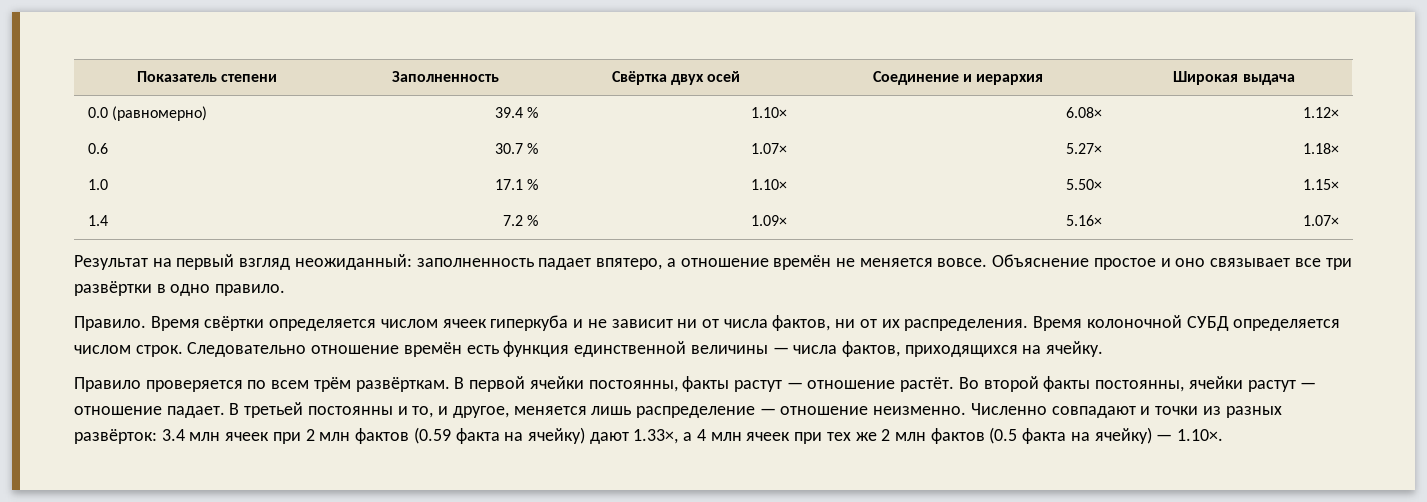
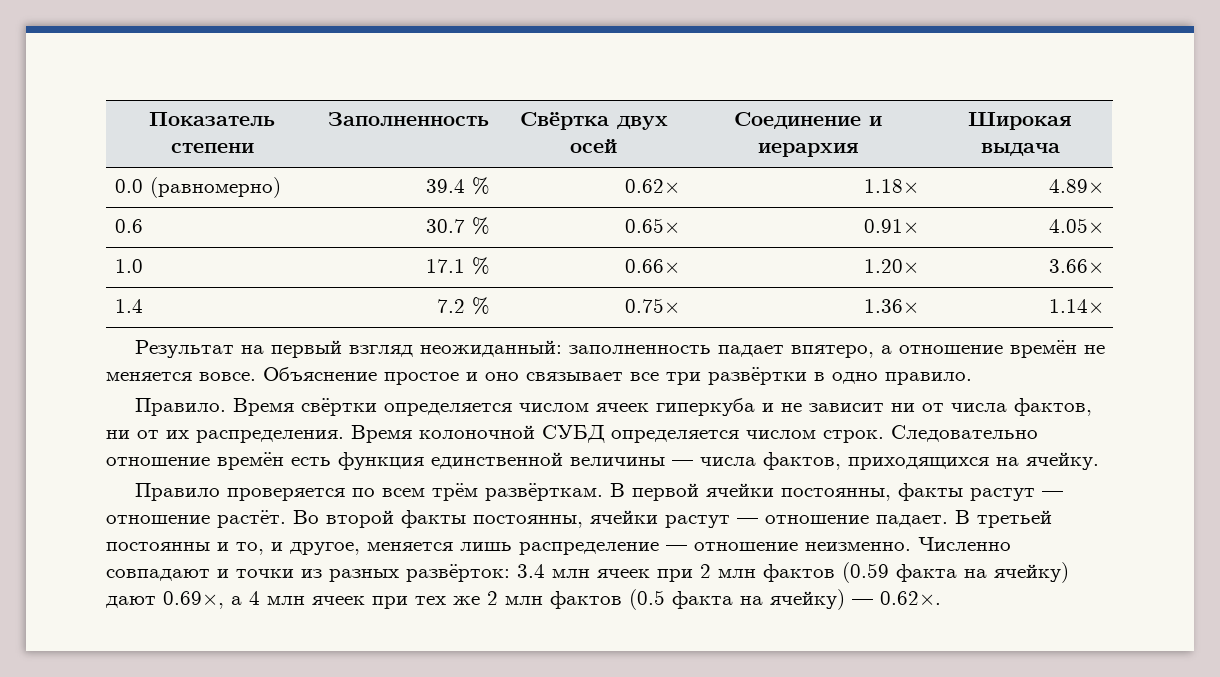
[751,107,788,118] [1066,107,1103,118] [1303,107,1340,118] 1.10× | 6.08× | 1.12× -> [624,179,680,193] [863,179,919,193] [1048,179,1104,193] 0.62× | 1.18× | 4.89×
[751,143,788,154] [1066,143,1103,154] [1303,143,1340,154] 1.07× | 5.27× | 1.18× -> [624,218,680,233] [863,219,919,233] [1048,218,1104,233] 0.65× | 0.91× | 4.05×
[751,179,788,190] [1066,179,1103,190] [1303,179,1340,190] 1.10× | 5.50× | 1.15× -> [624,259,680,273] [863,259,919,273] [1048,259,1104,273] 0.66× | 1.20× | 3.66×
[751,215,788,226] [1066,215,1103,226] [1303,215,1340,226] 1.09× | 5.16× | 1.07× -> [624,298,680,313] [863,299,919,313] [1048,299,1104,313] 0.75× | 1.36× | 1.14×
[633,429,679,444] 1.33×, -> [163,591,224,609] 0.69×,
[1177,429,1224,441] 1.10×. -> [880,591,941,605] 0.62×.

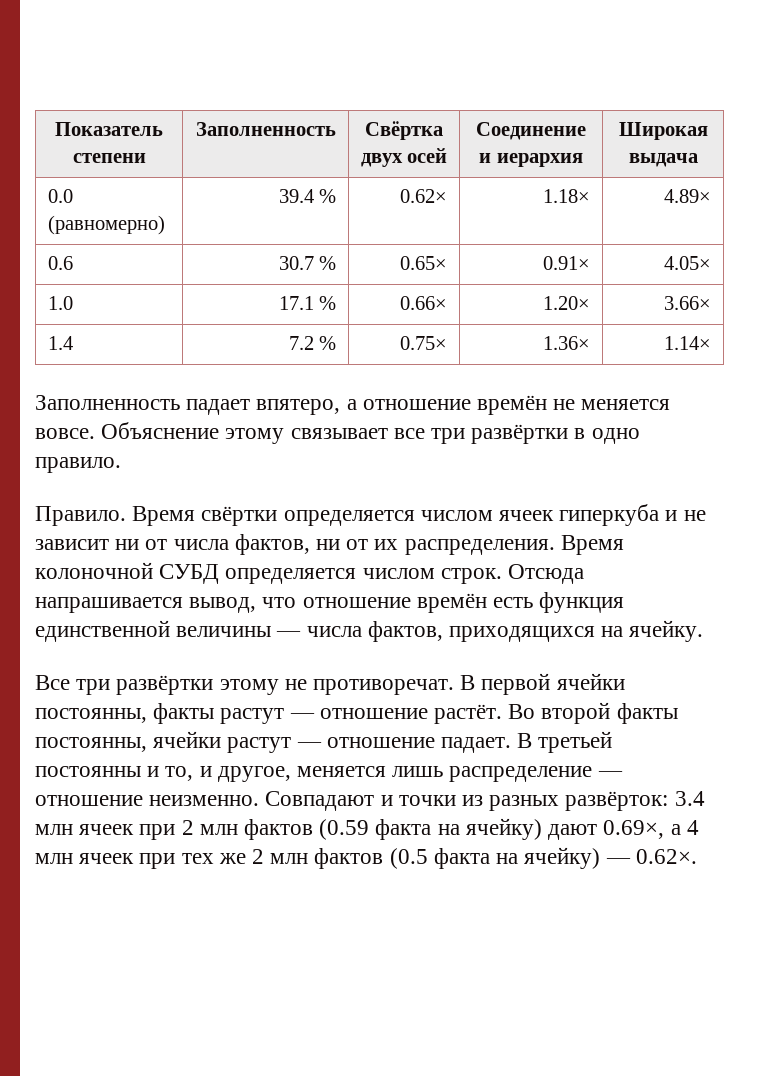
[134,340,711,358] Результат на первый взгляд неожиданный: заполненность -> [35,395,180,410] Заполненность
[384,372,519,385] простое и оно -> [225,428,285,444] этому
[891,425,1038,442] Следовательно -> [508,564,585,584] [35,597,297,613] Отсюда напрашивается вывод, что
[134,483,603,501] Правило проверяется по всем трём развёрткам. -> [35,675,455,695] Все три развёртки этому не противоречат.
[918,537,1011,551] [106,569,210,581] Численно совпадают -> [265,791,375,811] Совпадают

